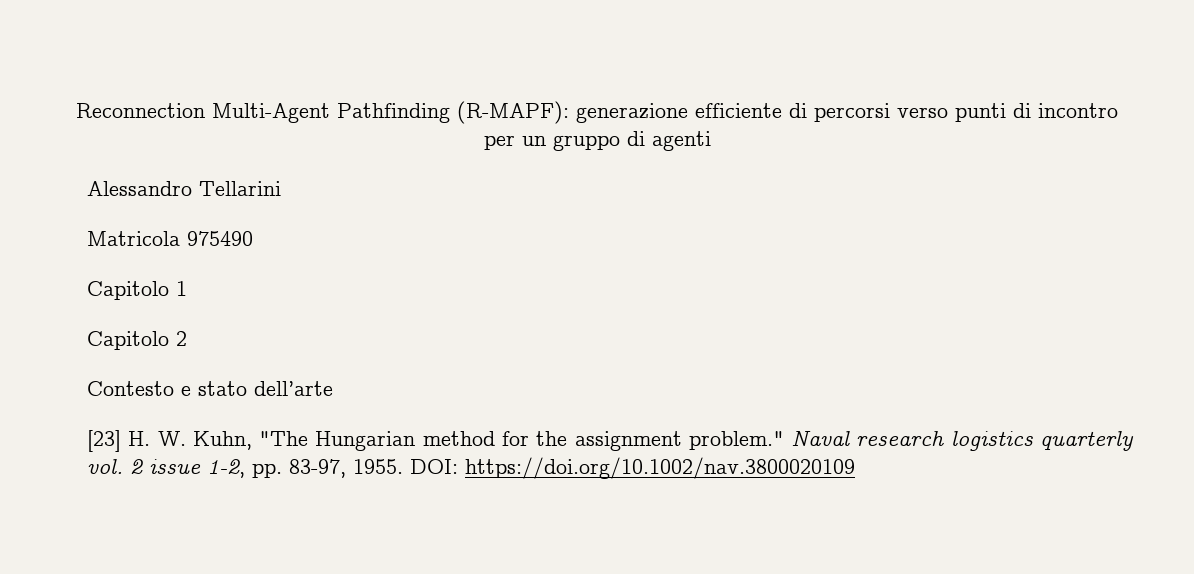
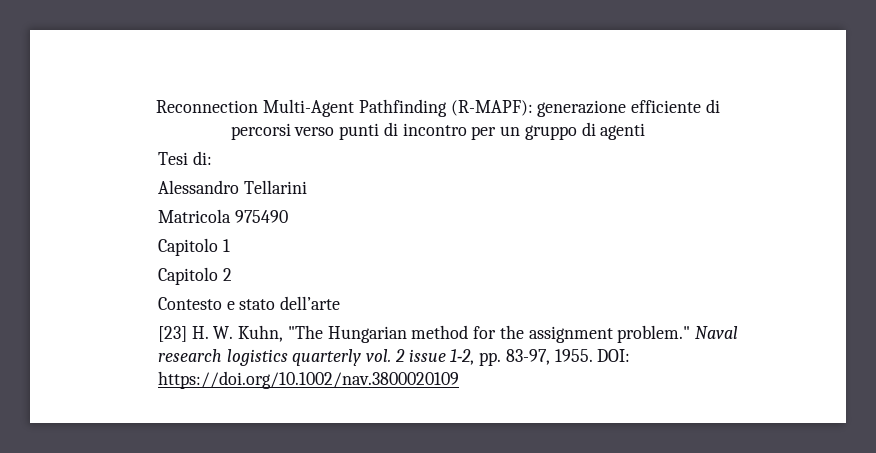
(711, 141) none -> [158,151,212,165] // Tesi di:

